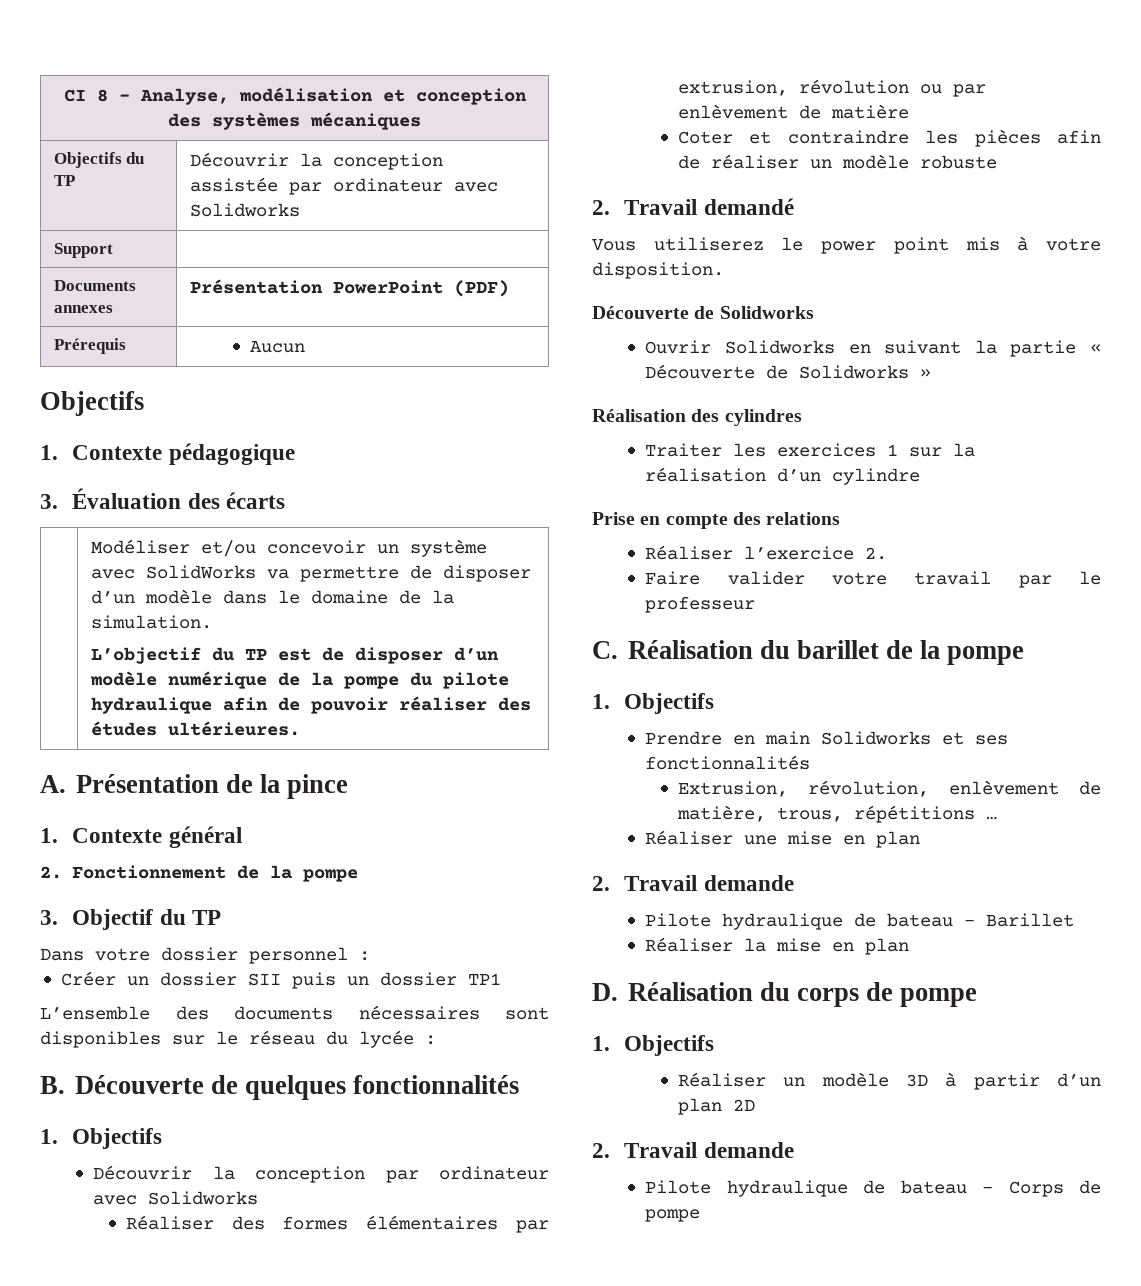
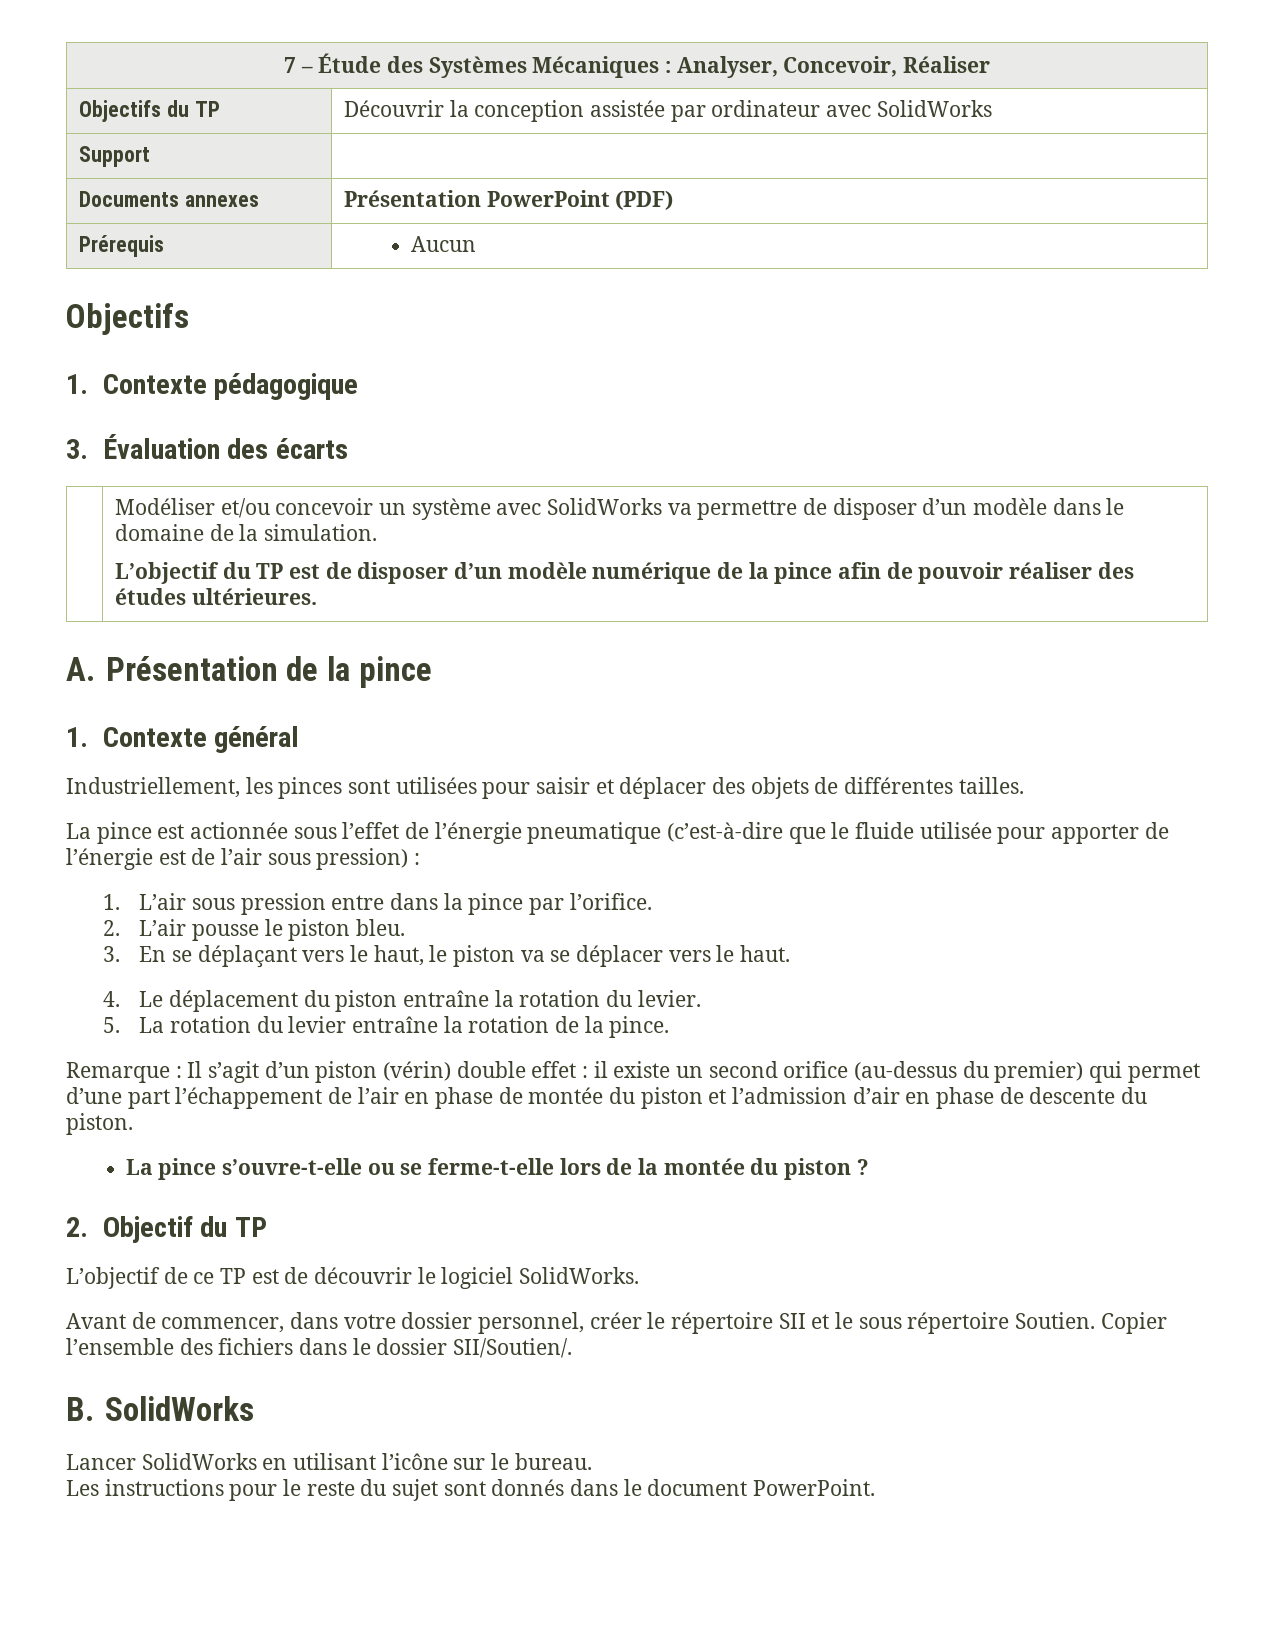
[63,87,527,105] [168,112,421,130] CI 8 – Analyse, modélisation et conception des systèmes mécaniques -> [283,53,991,78] 7 – Étude des Systèmes Mécaniques : Analyser, Concevoir, Réaliser
[189,203,300,217] Solidworks -> [876,100,992,117] SolidWorks
[343,672,509,689] [90,697,212,714] pompe du pilote hydraulique -> [774,562,833,584] pince
[40,865,359,882] [40,909,221,930] [40,947,370,964] [60,971,501,989] [40,1005,549,1020] [40,1030,436,1048] [40,1075,519,1100] [40,1128,163,1149] [93,1165,549,1183] [93,1191,259,1205] [125,1215,549,1233] [677,79,986,97] [677,104,909,119] [677,129,1101,147] [677,154,997,169] [592,198,794,215] [592,236,1101,254] [592,262,724,279] [592,306,814,319] [645,340,1101,357] [645,364,932,379] [592,409,802,426] [645,443,976,457] [645,467,921,485] [592,512,841,529] [645,545,888,560] [645,571,1101,588] [645,596,756,613] [592,640,1025,665] [592,693,715,714] [645,731,1009,745] [645,755,811,770] [677,780,1101,797] [676,805,997,823] [645,830,921,848] [592,875,794,891] [645,913,1075,930] [645,937,910,955] [592,982,978,1007] [592,1035,715,1056] [677,1072,1101,1090] [677,1098,755,1115] [592,1142,794,1158] [645,1180,1101,1197] [645,1209,701,1222] 2. Fonctionnement de la pompe // 3. Objectif du TP // Dans votre dossier personnel : // Créer un dossier SII puis un dossier TP1 // L’ensemble des documents nécessaires sont disponibles sur le réseau du lycée : // B. Découverte de quelques fonctionnalités // 1. Objectifs // Découvrir la conception par ordinateur avec Solidworks // Réaliser des formes élémentaires par extrusion, révolution ou par enlèvement de matière // Coter et contraindre les pièces afin de réaliser un modèle robuste // 2. Travail demandé // Vous utiliserez le power point mis à votre disposition. // Découverte de Solidworks // Ouvrir Solidworks en suivant la partie « Découverte de Solidworks » // Réalisation des cylindres // Traiter les exercices 1 sur la réalisation d’un cylindre // Prise en compte des relations // Réaliser l’exercice 2. // Faire valider votre travail par le professeur // C. Réalisation du barillet de la pompe // 1. Objectifs // Prendre en main Solidworks et ses fonctionnalités // Extrusion, révolution, enlèvement de matière, trous, répétitions … // Réaliser une mise en plan // 2. Travail demande // Pilote hydraulique de bateau – Barillet // Réaliser la mise en plan // D. Réalisation du corps de pompe // 1. Objectifs // Réaliser un modèle 3D à partir d’un plan 2D // 2. Travail demande // Pilote hydraulique de bateau – Corps de pompe -> [66,777,1024,799] [66,822,1169,844] [66,848,421,870] [102,893,652,915] [102,919,405,941] [102,945,790,968] [102,990,701,1012] [102,1016,670,1038] [66,1061,1200,1083] [66,1087,1148,1109] [66,1113,133,1135] [125,1158,869,1180] [66,1216,267,1243] [66,1267,640,1289] [66,1312,1167,1334] [66,1338,573,1358] [66,1396,254,1421] [66,1453,592,1470] [66,1479,876,1501] Industriellement, les pinces sont utilisées pour saisir et déplacer des objets de différentes tailles. // La pince est actionnée sous l’effet de l’énergie pneumatique (c’est-à-dire que le fluide utilisée pour apporter de l’énergie est de l’air sous pression) : // 1. L’air sous pression entre dans la pince par l’orifice. // 2. L’air pousse le piston bleu. // 3. En se déplaçant vers le haut, le piston va se déplacer vers le haut. // 4. Le déplacement du piston entraîne la rotation du levier. // 5. La rotation du levier entraîne la rotation de la pince. // Remarque : Il s’agit d’un piston (vérin) double effet : il existe un second orifice (au-dessus du premier) qui permet d’une part l’échappement de l’air en phase de montée du piston et l’admission d’air en phase de descente du piston. // La pince s’ouvre-t-elle ou se ferme-t-elle lors de la montée du piston ? // 2. Objectif du TP // L’objectif de ce TP est de découvrir le logiciel SolidWorks. // Avant de commencer, dans votre dossier personnel, créer le répertoire SII et le sous répertoire Soutien. Copier l’ensemble des fichiers dans le dossier SII/Soutien/. // B. SolidWorks // Lancer SolidWorks en utilisant l’icône sur le bureau. // Les instructions pour le reste du sujet sont donnés dans le document PowerPoint.

